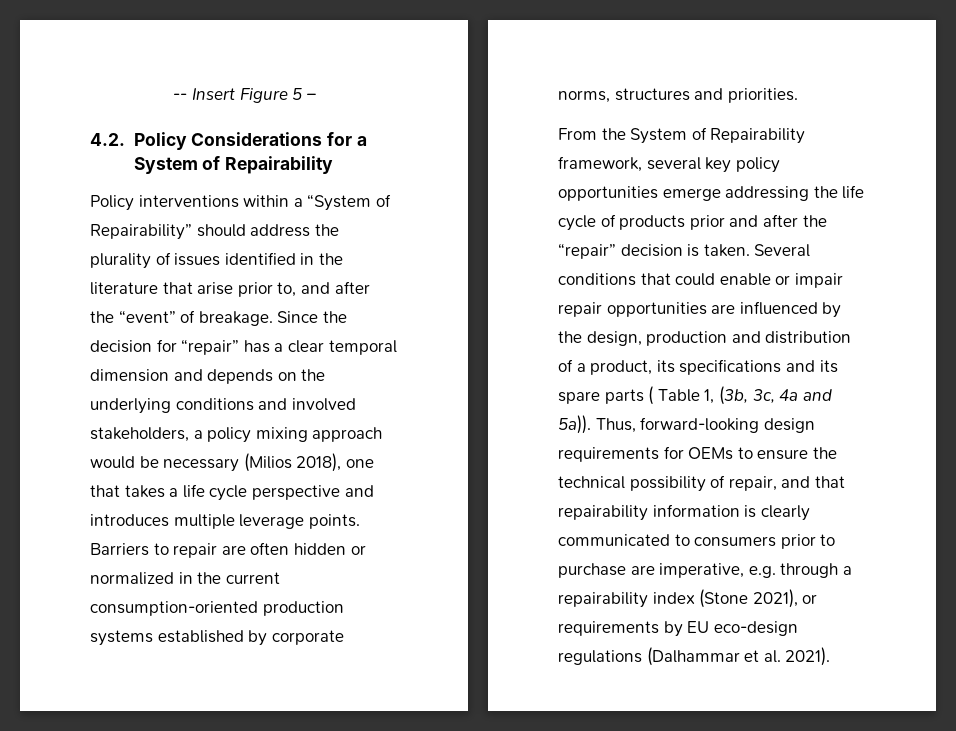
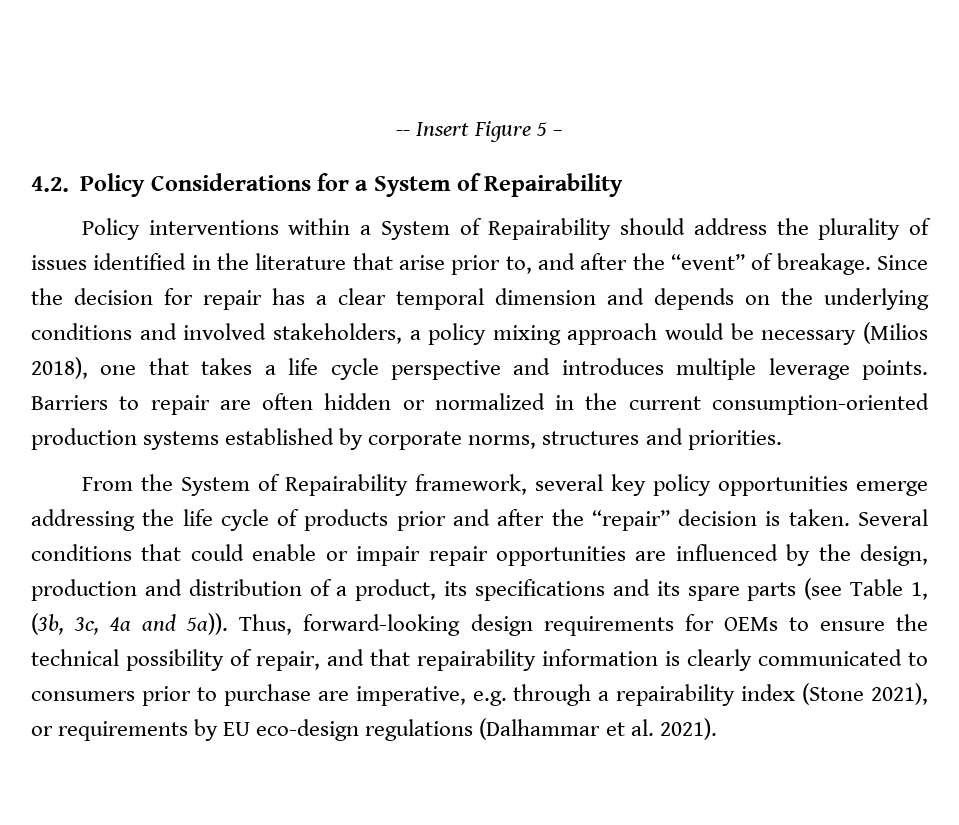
[307,194,391,211] [90,224,192,240] “System of Repairability” -> [380,218,612,240] System of Repairability
[181,339,240,355] “repair” -> [203,290,262,310] repair
[648,386,654,405] ( -> [804,578,843,600] (see

